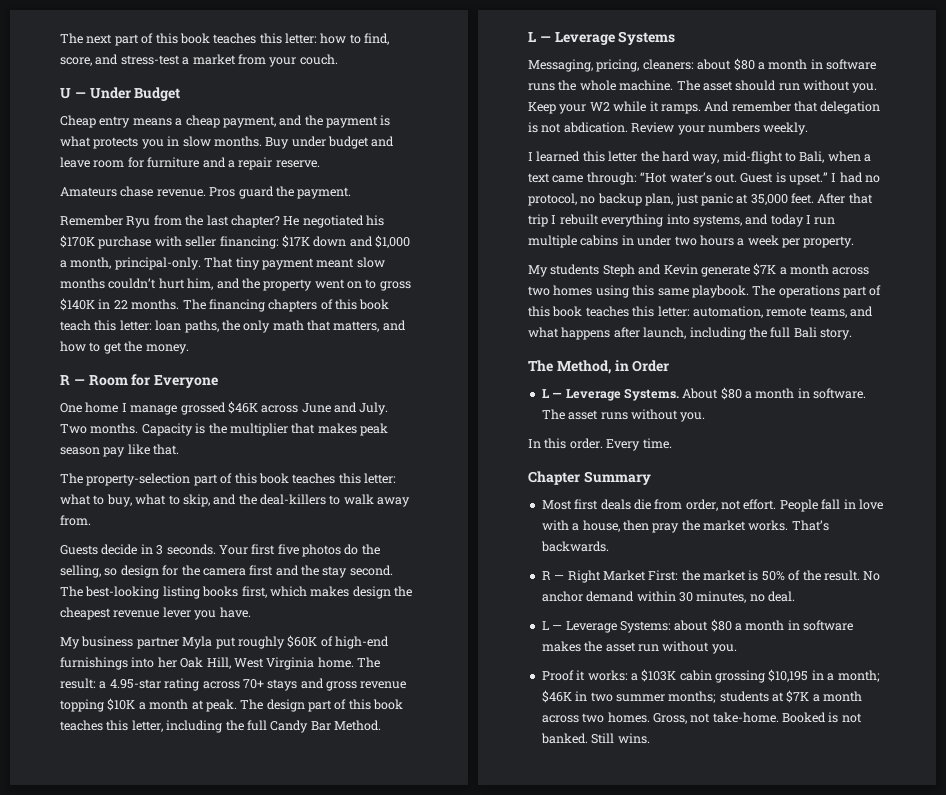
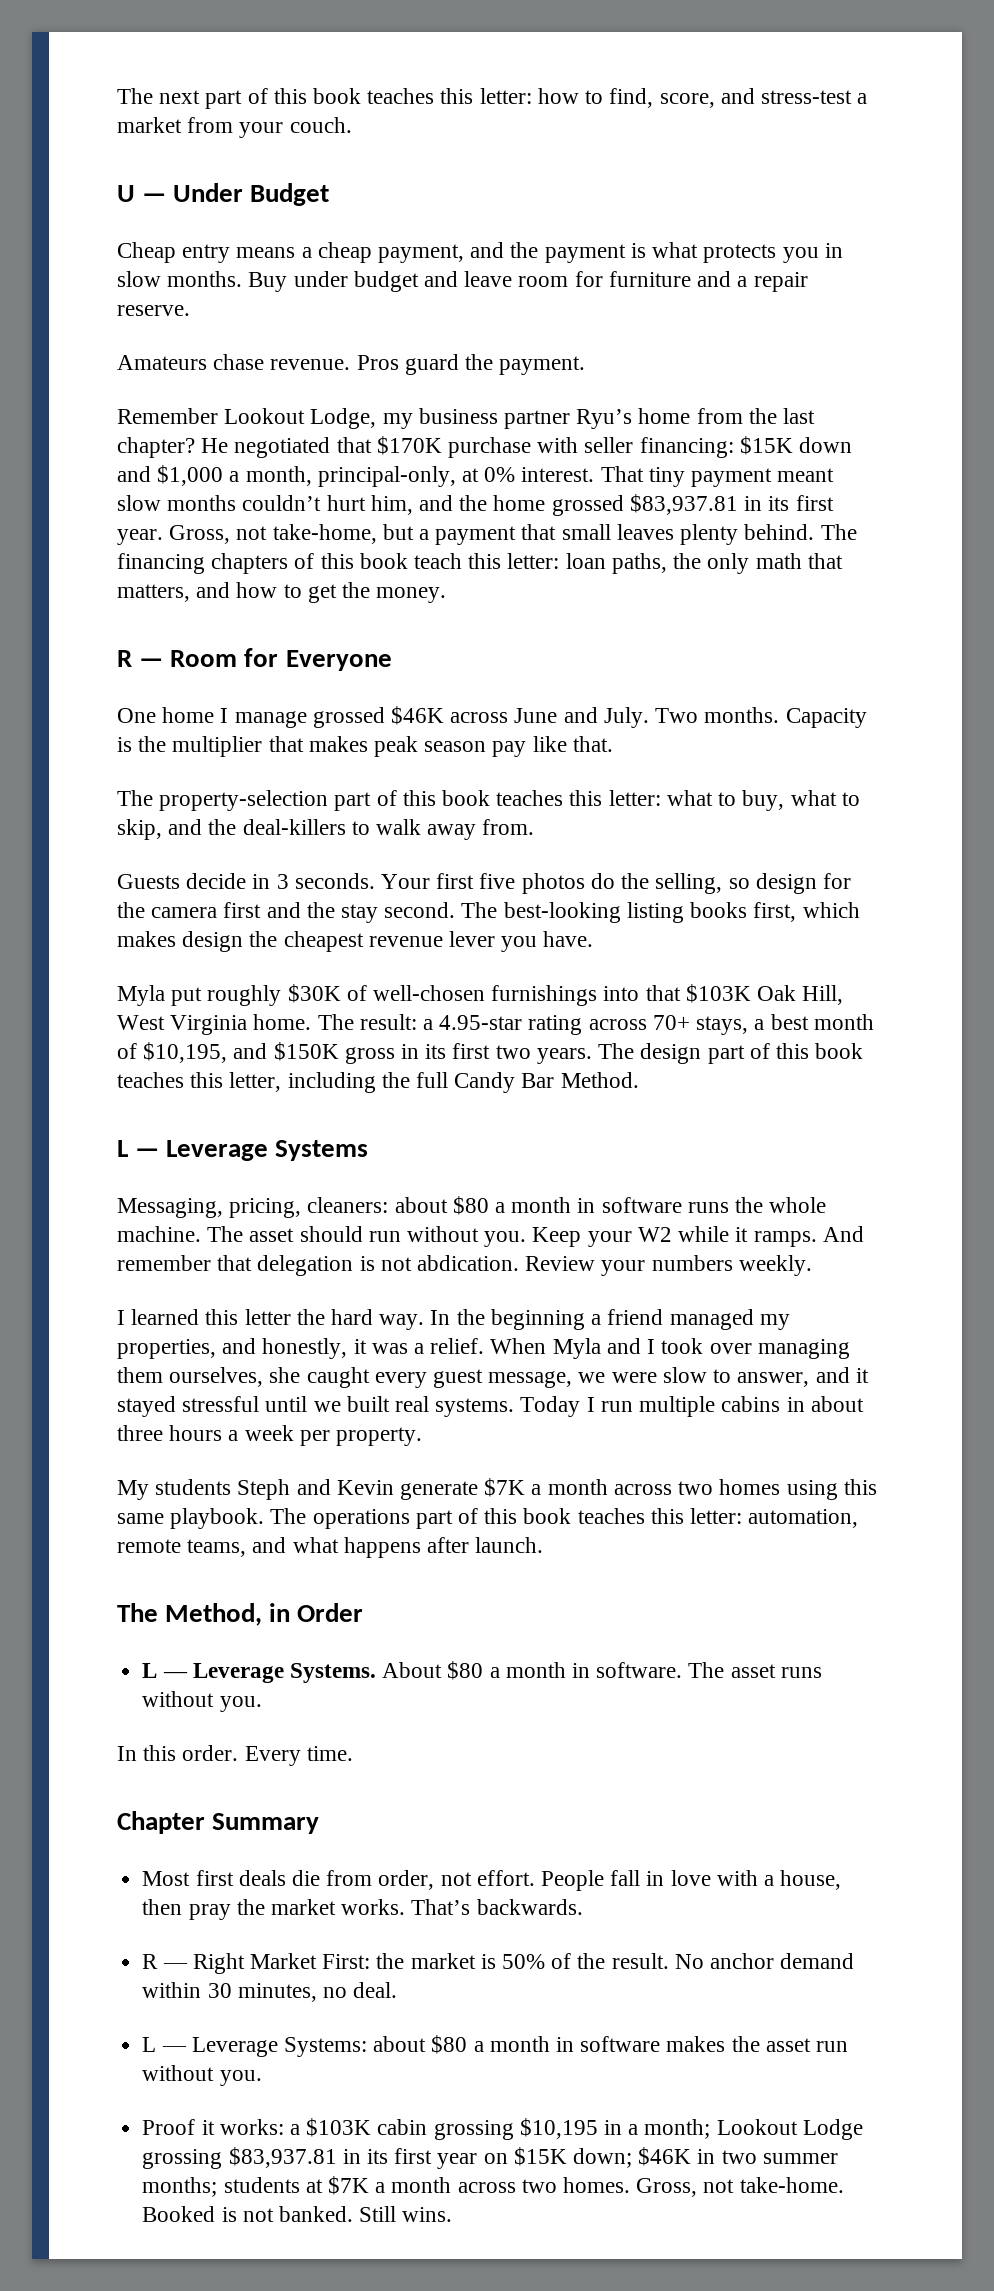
[126,216,151,228] Ryu -> [224,408,691,429] Lookout Lodge, my business partner Ryu’s home
[366,215,384,226] his -> [336,437,372,453] that
[281,235,310,248] $17K -> [739,436,793,455] $15K
[114,257,201,270] principal-only. -> [317,466,595,487] principal-only, at 0% interest.
[263,279,411,291] [60,298,180,311] property went on to gross $140K in 22 months. -> [493,494,834,516] [117,524,815,545] home grossed $83,937.81 in its first year. Gross, not take-home, but a payment that small leaves plenty behind.
[60,635,389,649] [60,657,177,670] My business partner Myla put roughly $60K of high-end furnishings into her -> [117,984,751,1006] Myla put roughly $30K of well-chosen furnishings into that $103K
[267,678,407,691] [60,698,237,712] stays and gross revenue topping $10K a month at peak. -> [696,1014,874,1035] [117,1042,592,1064] stays, a best month of $10,195, and $150K gross in its first two years.
[692,151,872,164] [528,172,881,185] [528,193,873,206] [528,214,804,227] way, mid-flight to Bali, when a text came through: “Hot water’s out. Guest is upset.” I had no protocol, no backup plan, just panic at 35,000 feet. After that trip I rebuilt everything into systems, and today -> [379,1309,790,1330] [117,1338,850,1359] [117,1367,869,1388] [117,1396,581,1417] way. In the beginning a friend managed my properties, and honestly, it was a relief. When Myla and I took over managing them ourselves, she caught every guest message, we were slow to answer, and it stayed stressful until we built real systems. Today
[637,235,697,246] under two -> [810,1396,864,1412] [117,1425,163,1441] about three
[643,327,852,340] launch, including the full Bali story. -> [475,1537,544,1553] launch.
(880, 676) none -> [716,2119,863,2140] [142,2147,632,2169] Lookout Lodge grossing $83,937.81 in its first year on $15K down;

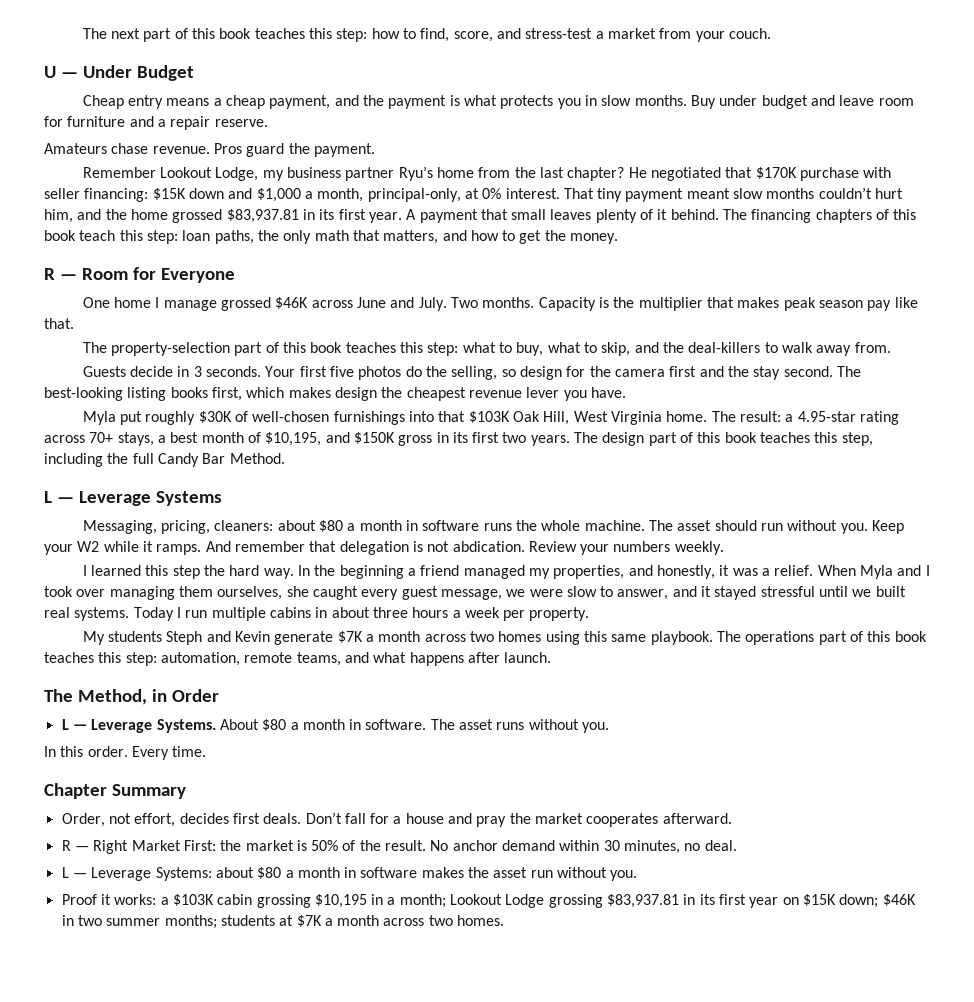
[479,88,532,104] letter: -> [336,28,368,42] step:
[169,524,430,544] Gross, not take-home, but a -> [406,209,417,220] A
(739, 534) none -> [640,209,668,220] of it
[507,553,560,569] letter: -> [146,230,178,244] step:
[608,790,661,806] letter: -> [427,342,459,356] step:
[229,1072,282,1092] letter, -> [841,432,873,446] step,
[244,1309,291,1325] letter -> [172,565,200,579] step
[690,1508,743,1524] letter: -> [125,652,157,666] step:
[142,1870,842,1891] [142,1899,583,1920] Most first deals die from order, not effort. People fall in love with a house, then pray the market works. That’s backwards. -> [61,812,732,827] Order, not effort, decides first deals. Don’t fall for a house and pray the market cooperates afterward.
[636,2177,844,2197] [142,2206,453,2222] Gross, not take-home. Booked is not banked. Still wins. -> (505, 920) none

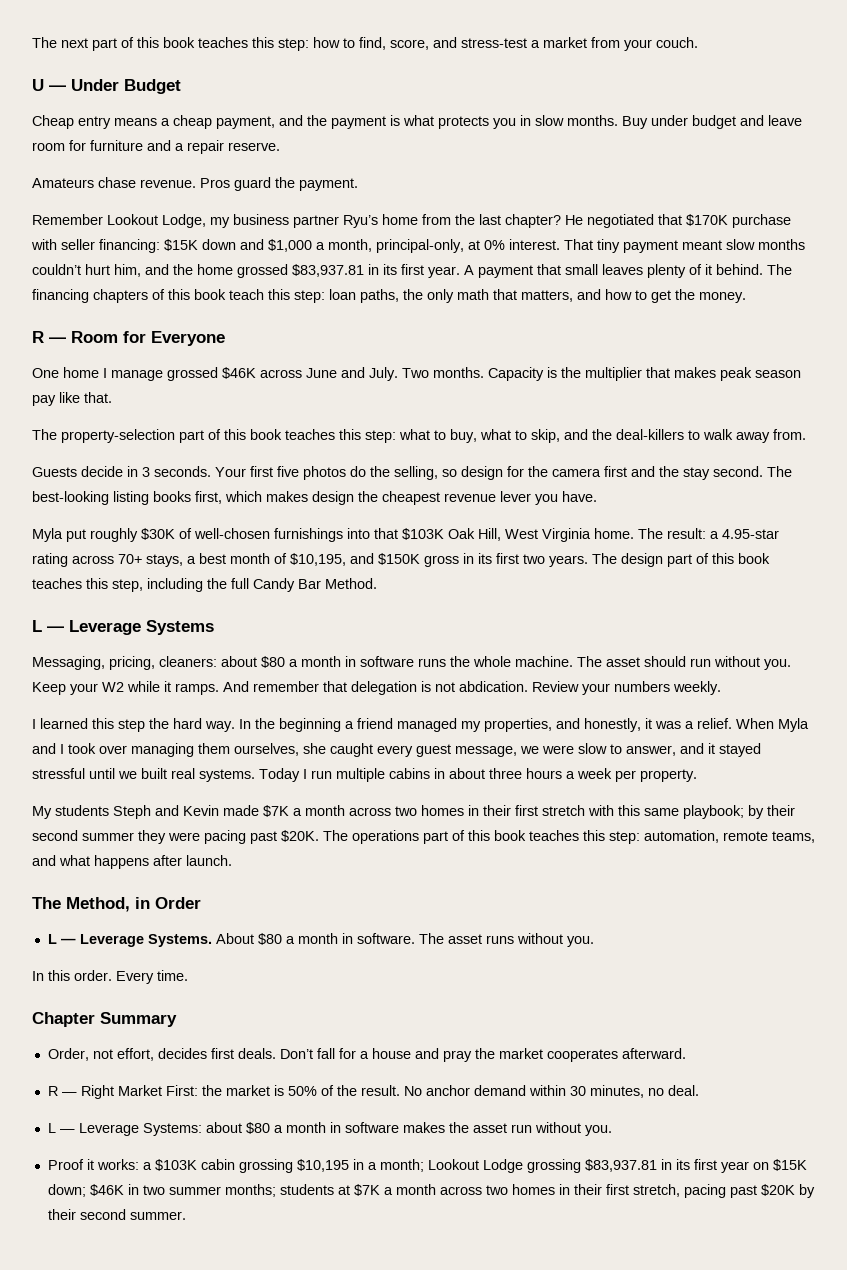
[274,631,713,645] generate $7K a month across two homes using this same playbook. -> [223,805,795,819] [32,830,319,844] made $7K a month across two homes in their first stretch with this same playbook; by their second summer they were pacing past $20K.
[457,915,505,926] homes. -> [511,1184,815,1198] [47,1209,186,1220] homes in their first stretch, pacing past $20K by their second summer.

